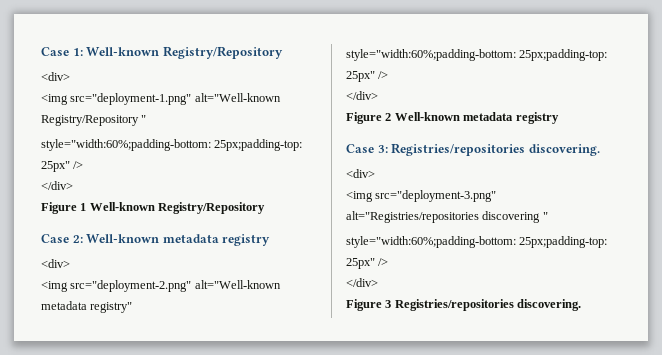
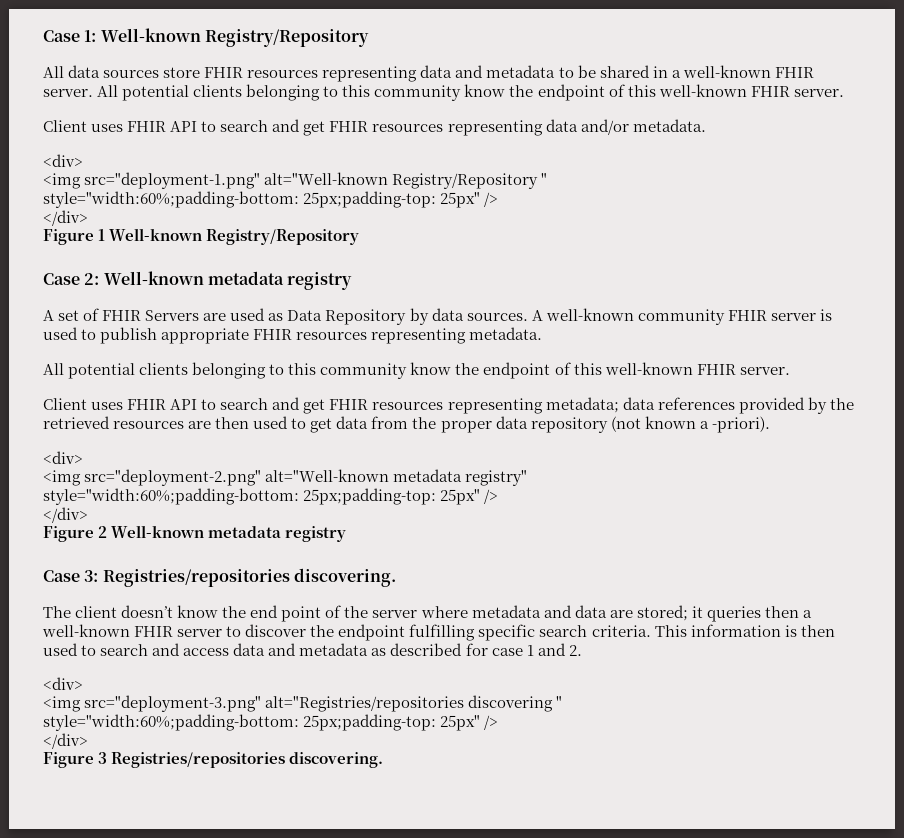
(283, 52) none -> [43,65,814,82] [43,84,844,101] [43,119,706,136] // All data sources store FHIR resources representing data and metadata to be shared in a well-known FHIR server. All potential clients belonging to this community know the endpoint of this well-known FHIR server. // Client uses FHIR API to search and get FHIR resources representing data and/or metadata.
(271, 240) none -> [43,308,832,325] [43,327,543,344] [43,362,790,379] [43,397,854,414] [43,416,770,433] // A set of FHIR Servers are used as Data Repository by data sources. A well-known community FHIR server is used to publish appropriate FHIR resources representing metadata. // All potential clients belonging to this community know the endpoint of this well-known FHIR server. // Client uses FHIR API to search and get FHIR resources representing metadata; data references provided by the retrieved resources are then used to get data from the proper data repository (not known a -priori).
(600, 150) none -> [43,605,812,622] [42,624,835,641] [43,643,582,656] // The client doesn’t know the end point of the server where metadata and data are stored; it queries then a well-known FHIR server to discover the endpoint fulfilling specific search criteria. This information is then used to search and access data and metadata as described for case 1 and 2.

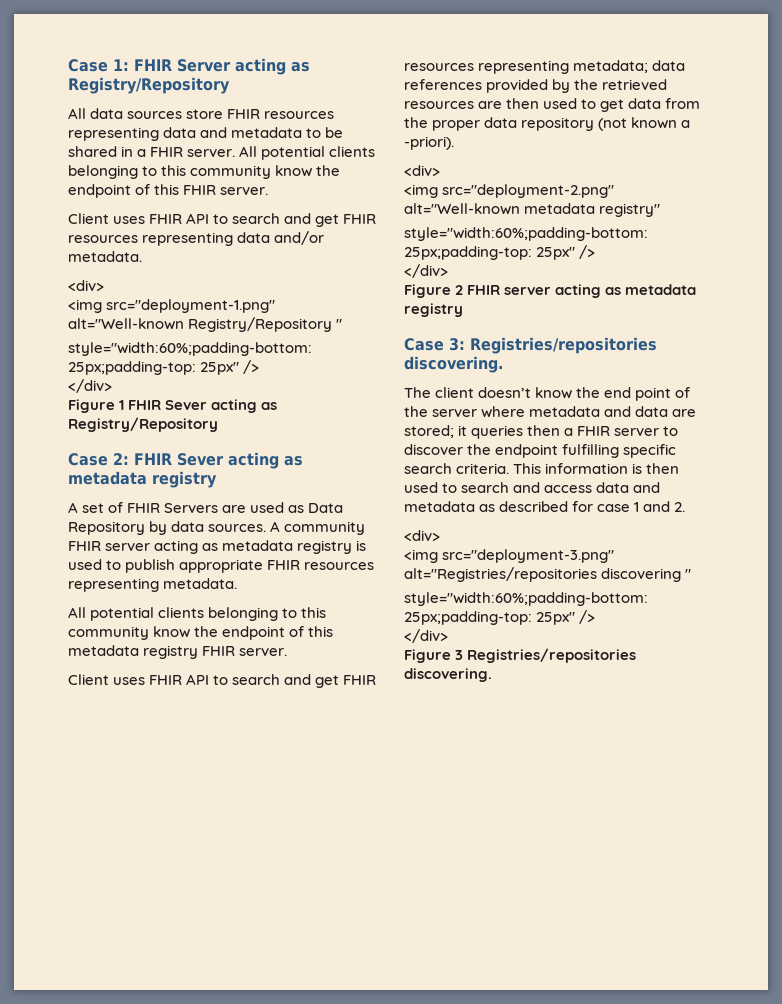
[100,28,201,42] Well-known -> [134,58,310,75] FHIR Server acting as
[682,65,771,78] well-known -> (147, 153) none
[658,84,747,97] well-known -> (180, 189) none
[109,228,203,241] Well-known -> [128,399,278,413] FHIR Sever acting as
[103,271,204,285] Well-known -> [134,452,303,469] FHIR Sever acting as
[545,308,634,321] well-known -> (281, 526) none
(816, 317) none -> [154,540,353,554] acting as metadata registry
[604,362,693,375] well-known -> [68,645,199,659] metadata registry
[111,525,205,538] Well-known -> [467,284,622,298] FHIR server acting as
[42,624,130,637] well-known -> (574, 432) none

